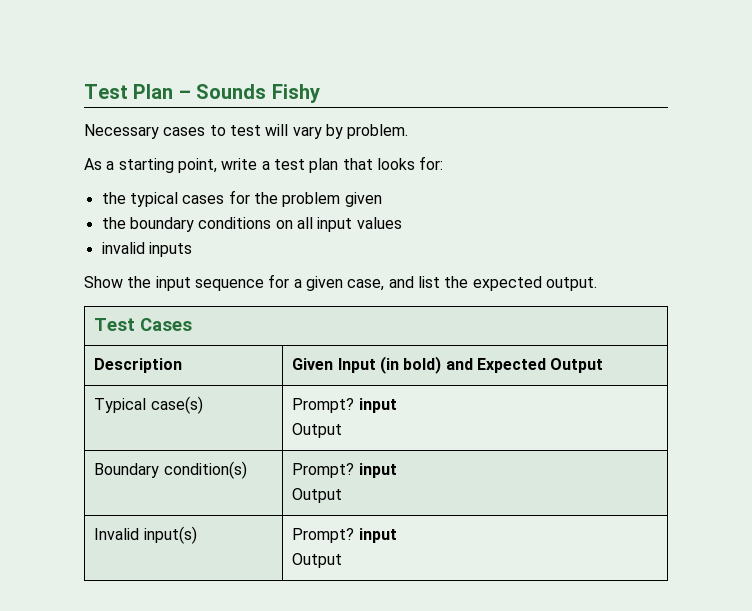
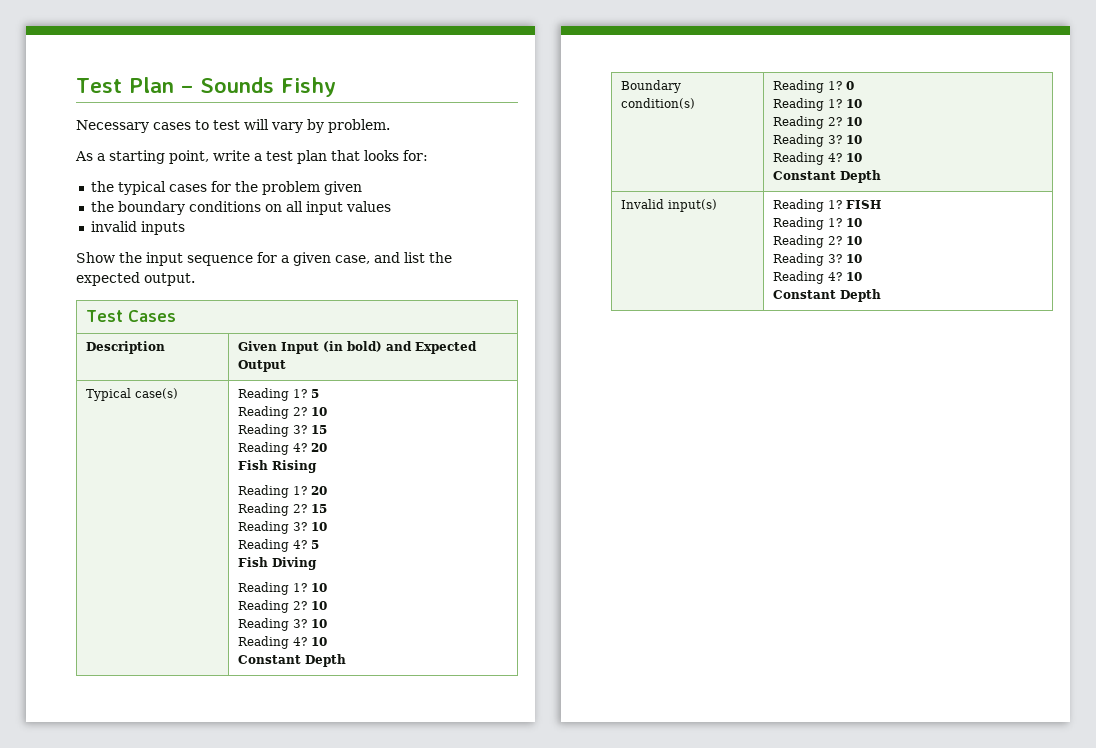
[292,398,397,413] [292,423,343,438] [94,461,247,479] [292,463,397,478] [292,488,343,503] [94,526,197,544] [292,528,397,543] [292,553,343,568] Prompt? input // Output // Boundary condition(s) | Prompt? input // Output // Invalid input(s) | Prompt? input // Output -> [237,388,319,401] [237,406,327,419] [237,424,327,437] [237,442,327,455] [237,460,317,473] [237,485,327,498] [237,503,327,516] [237,521,327,534] [237,539,319,552] [237,557,317,570] [237,582,327,595] [237,600,327,613] [237,618,327,631] [237,636,327,649] [237,654,346,667] [620,80,681,93] [620,98,695,109] [772,80,854,93] [772,98,862,111] [772,116,862,129] [772,134,862,147] [772,152,862,165] [772,170,881,183] [620,199,717,212] [772,199,881,212] [772,217,862,230] [772,235,862,248] [772,253,862,266] [772,271,862,284] [772,289,881,302] Reading 1? 5 // Reading 2? 10 // Reading 3? 15 // Reading 4? 20 // Fish Rising // Reading 1? 20 // Reading 2? 15 // Reading 3? 10 // Reading 4? 5 // Fish Diving // Reading 1? 10 // Reading 2? 10 // Reading 3? 10 // Reading 4? 10 // Constant Depth // Boundary condition(s) | Reading 1? 0 // Reading 1? 10 // Reading 2? 10 // Reading 3? 10 // Reading 4? 10 // Constant Depth // Invalid input(s) | Reading 1? FISH // Reading 1? 10 // Reading 2? 10 // Reading 3? 10 // Reading 4? 10 // Constant Depth

